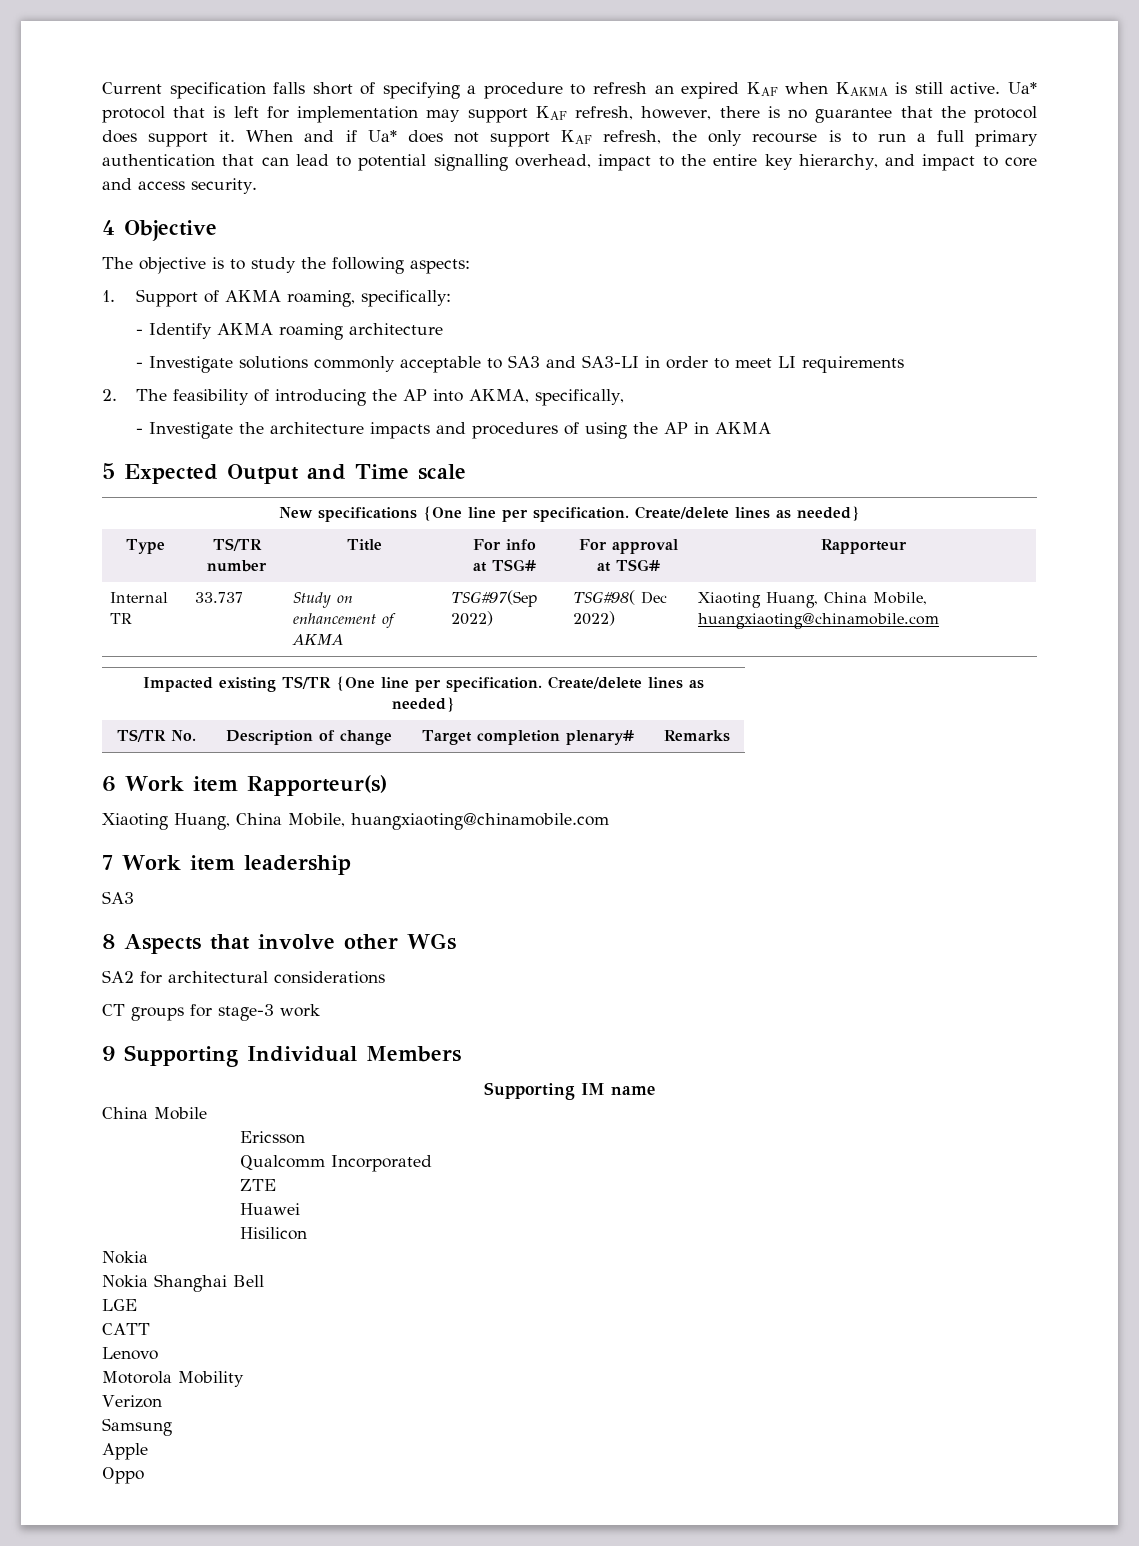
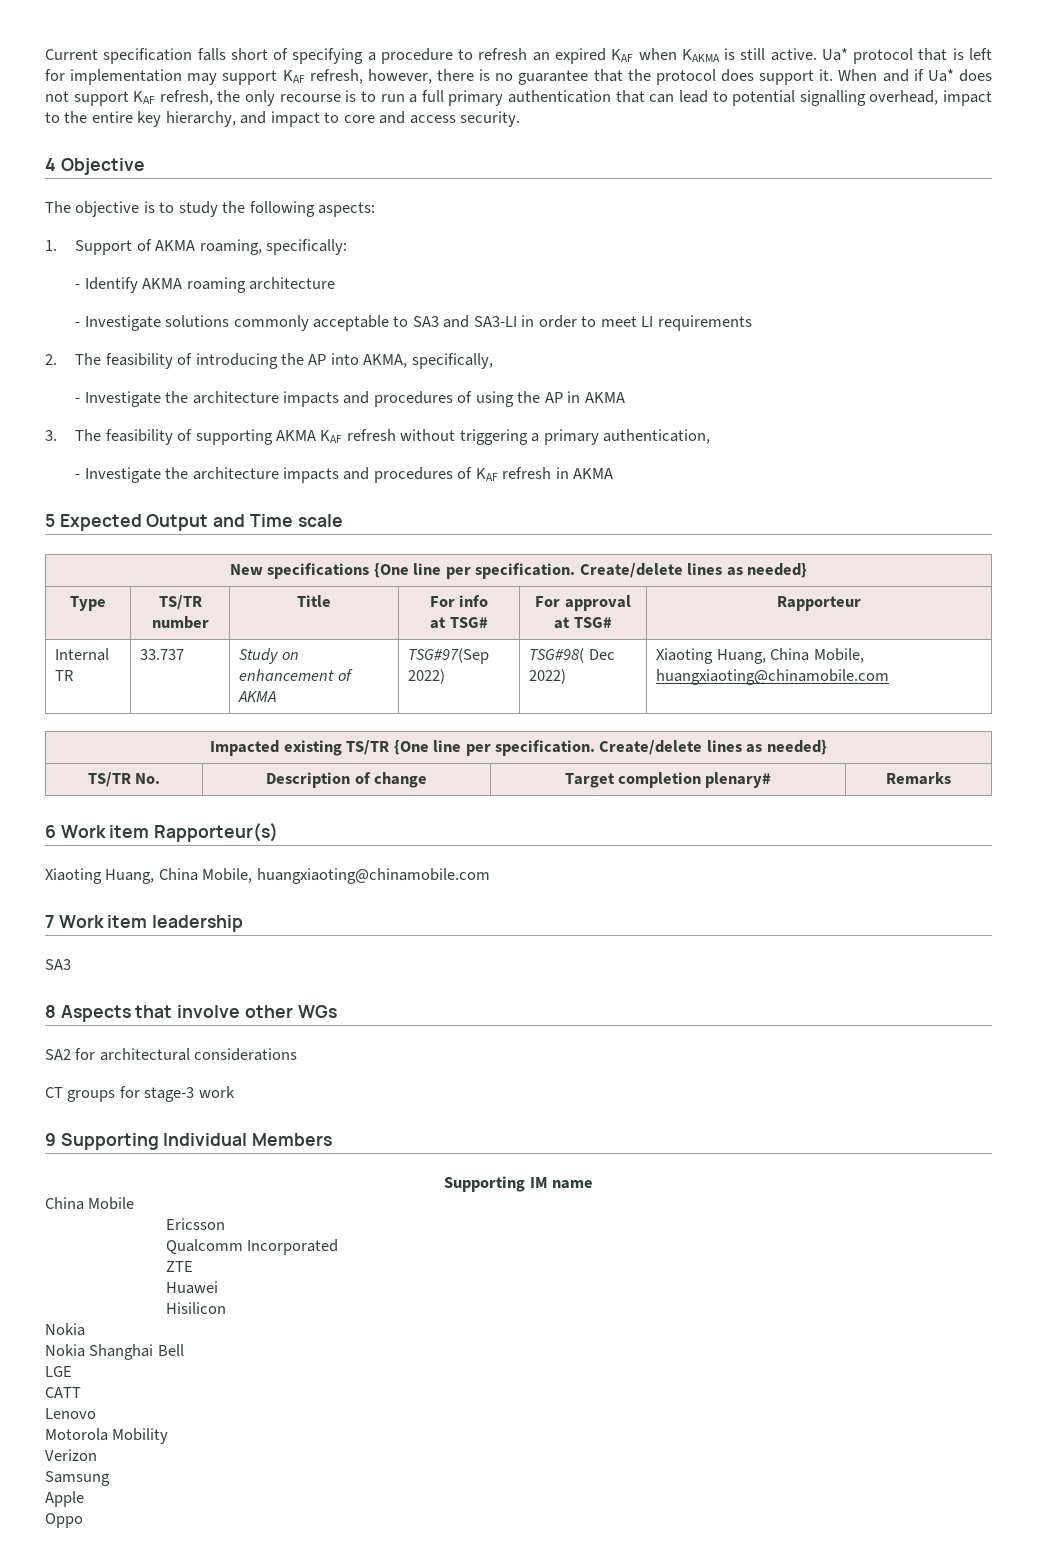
(772, 428) none -> [45,429,711,445] [75,467,614,483] // 3. The feasibility of supporting AKMA KAF refresh without triggering a primary authentication, // - Investigate the architecture impacts and procedures of KAF refresh in AKMA

